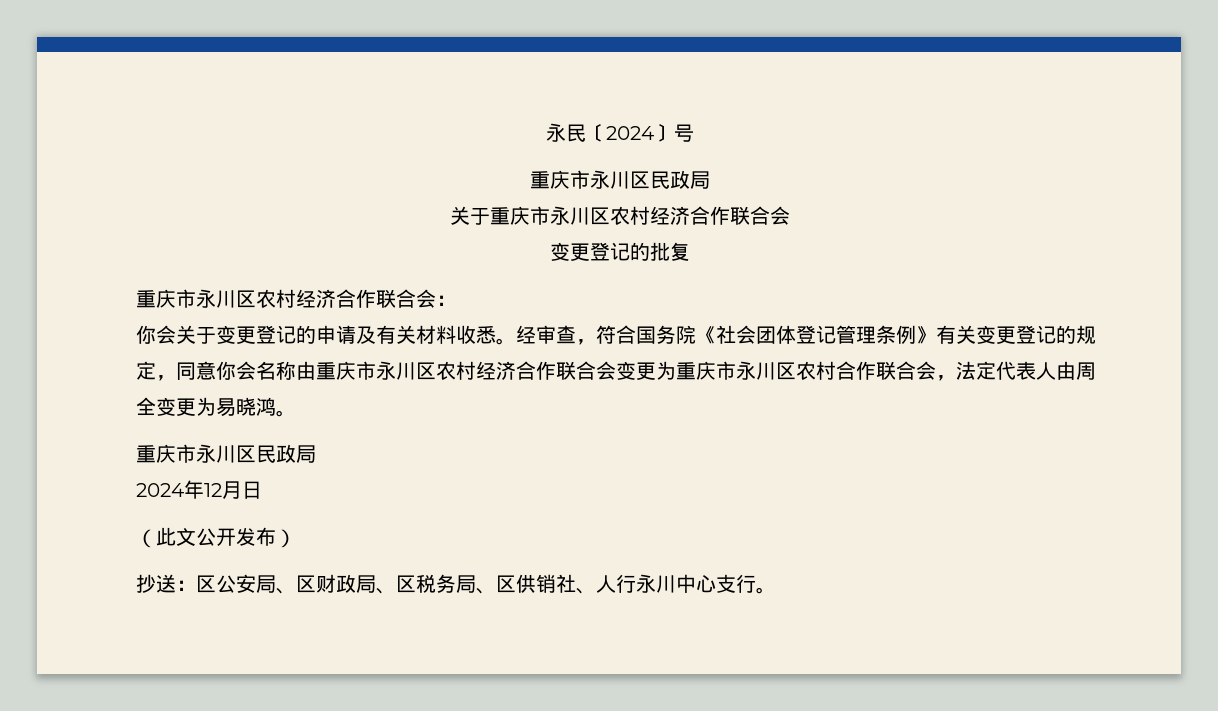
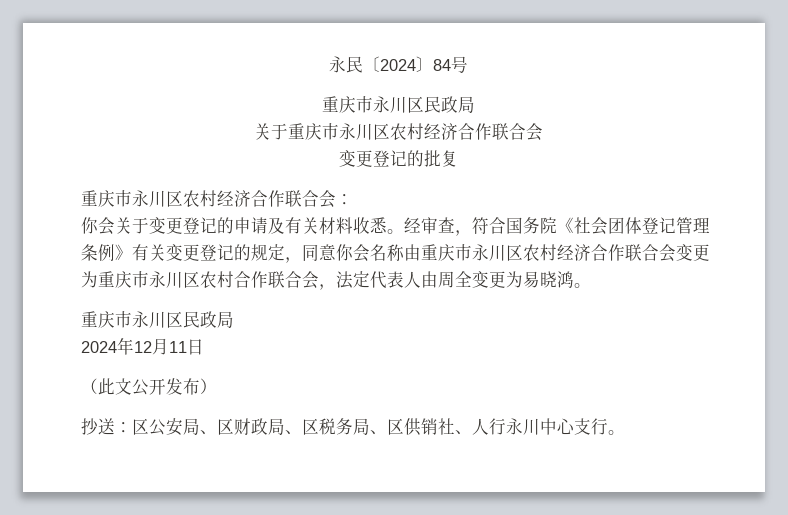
(674, 133) none -> [433,59,451,71] 84
(242, 490) none -> [169,341,187,353] 11

